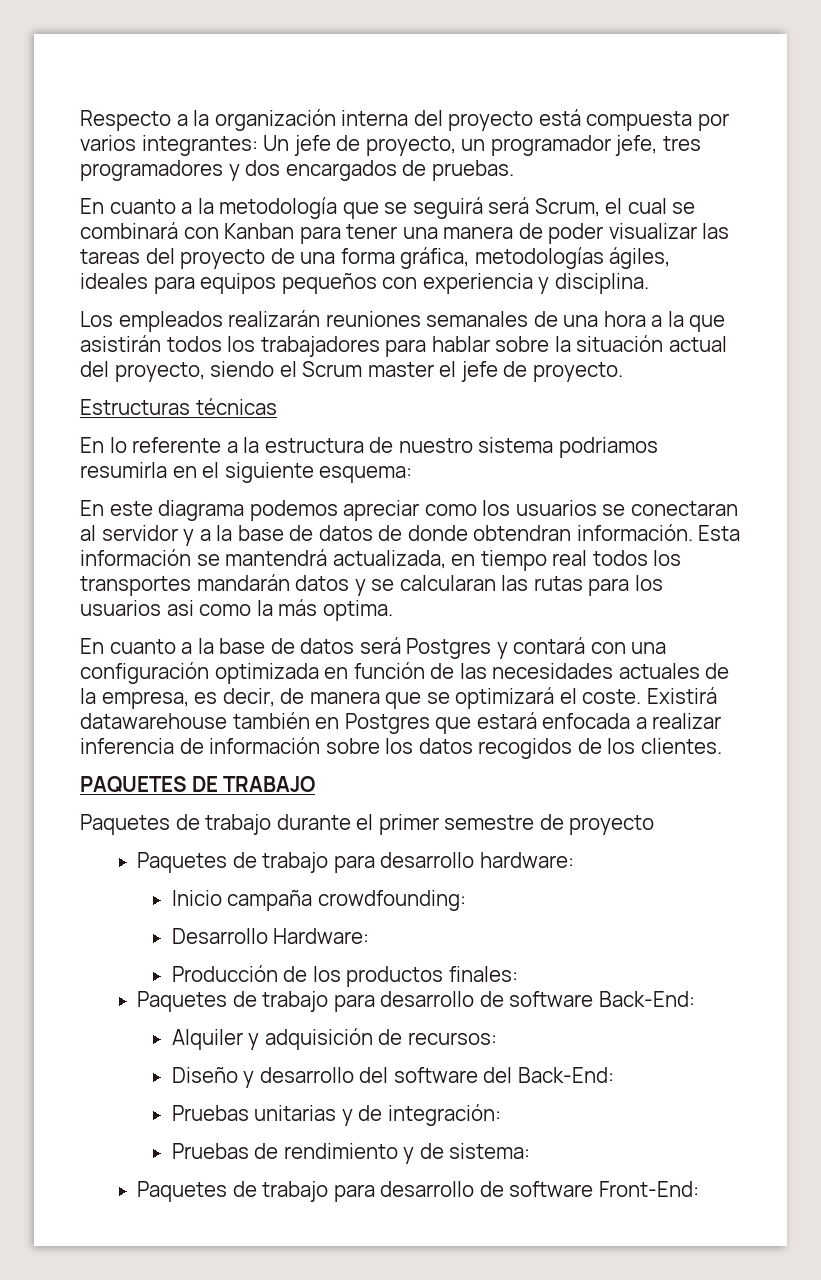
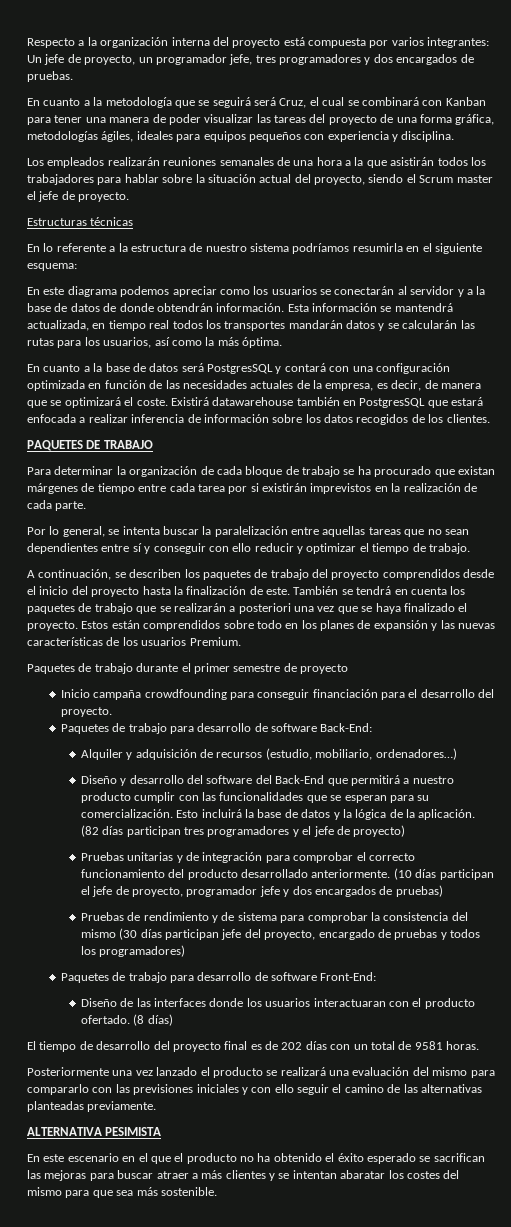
[534,198,600,217] Scrum, -> [279,98,307,108] Cruz,
[558,437,658,458] podriamos -> [292,243,350,254] podríamos
[630,501,738,516] conectaran -> [334,286,395,295] conectarán
[473,525,572,541] obtendran -> [156,303,213,312] obtendrán
[399,575,496,591] calcularan -> [402,320,458,329] calcularán
[80,600,194,616] usuarios asi -> [103,337,170,348] usuarios, así
[322,600,393,621] optima. -> [242,337,282,348] óptima.
[406,638,492,659] Postgres -> [207,364,273,374] PostgresSQL
[344,713,430,734] Postgres -> [359,398,426,408] PostgresSQL
(316, 784) none -> [27,466,495,477] [27,483,477,494] [27,500,87,511] [27,526,469,537] [27,543,470,554] [27,569,495,580] [27,586,466,597] [27,603,468,614] [27,620,495,631] [27,637,241,646] // Para determinar la organización de cada bloque de trabajo se ha procurado que existan márgenes de tiempo entre cada tarea por si existirán imprevistos en la realización de cada parte. // Por lo general, se intenta buscar la paralelización entre aquellas tareas que no sean dependientes entre sí y conseguir con ello reducir y optimizar el tiempo de trabajo. // A continuación, se describen los paquetes de trabajo del proyecto comprendidos desde el inicio del proyecto hasta la finalización de este. También se tendrá en cuenta los paquetes de trabajo que se realizarán a posteriori una vez que se haya finalizado el proyecto. Estos están comprendidos sobre todo en los planes de expansión y las nuevas características de los usuarios Premium.
[137,852,574,873] [171,890,466,911] [171,928,370,944] [171,965,518,987] Paquetes de trabajo para desarrollo hardware: // Inicio campaña crowdfounding: // Desarrollo Hardware: // Producción de los productos finales: -> [60,689,495,700] [60,707,112,717] Inicio campaña crowdfounding para conseguir financiación para el desarrollo del proyecto.
[407,1032,497,1045] recursos: -> [216,748,457,760] recursos (estudio, mobiliario, ordenadores…)
[517,1067,614,1083] [171,1104,501,1126] Back-End: // Pruebas unitarias y de integración: -> [275,775,454,786] [80,792,430,803] [80,809,476,820] [80,825,406,837] [80,852,415,863] [80,868,494,880] [80,885,443,897] Back-End que permitirá a nuestro producto cumplir con las funcionalidades que se esperan para su comercialización. Esto incluirá la base de datos y la lógica de la aplicación. (82 días participan tres programadores y el jefe de proyecto) // Pruebas unitarias y de integración para comprobar el correcto funcionamiento del producto desarrollado anteriormente. (10 días participan el jefe de proyecto, programador jefe y dos encargados de pruebas)
[449,1143,531,1159] sistema: -> [237,912,468,923] [80,928,481,940] [80,945,186,957] sistema para comprobar la consistencia del mismo (30 días participan jefe del proyecto, encargado de pruebas y todos los programadores)
(699, 1189) none -> [80,998,475,1009] [80,1014,173,1026] [27,1041,479,1052] [27,1067,495,1078] [27,1084,482,1095] [27,1101,157,1112] [27,1127,162,1136] [27,1153,485,1164] [27,1170,460,1181] [27,1187,217,1198] // Diseño de las interfaces donde los usuarios interactuaran con el producto ofertado. (8 días) // El tiempo de desarrollo del proyecto final es de 202 días con un total de 9581 horas. // Posteriormente una vez lanzado el producto se realizará una evaluación del mismo para compararlo con las previsiones iniciales y con ello seguir el camino de las alternativas planteadas previamente. // ALTERNATIVA PESIMISTA // En este escenario en el que el producto no ha obtenido el éxito esperado se sacrifican las mejoras para buscar atraer a más clientes y se intentan abaratar los costes del mismo para que sea más sostenible.

